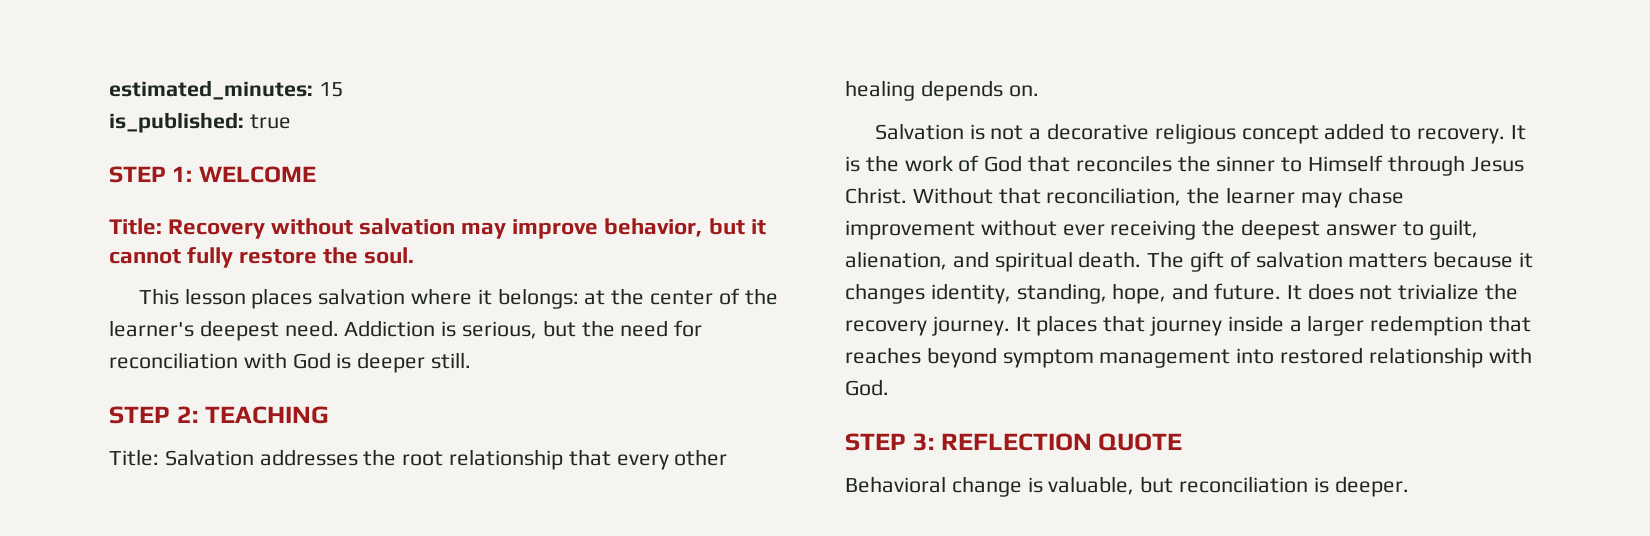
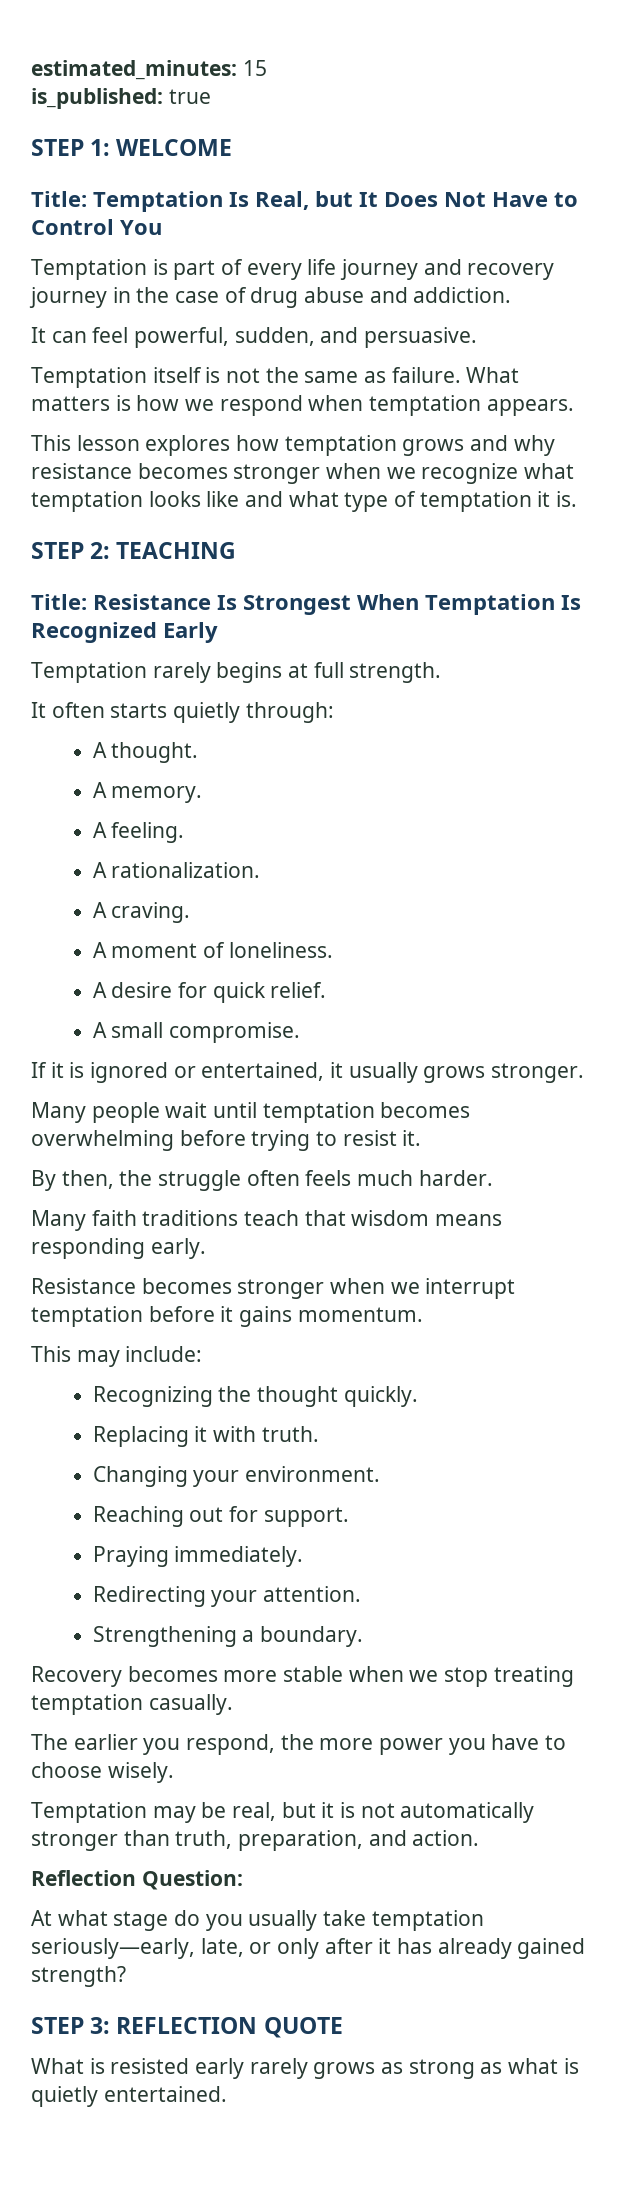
[168,218,766,239] [109,247,415,268] [138,288,778,309] [109,320,703,341] [109,352,472,373] [109,406,329,424] [109,449,728,470] [845,80,1039,101] [874,123,1526,144] [845,155,1524,176] [845,187,1404,208] [845,219,1479,240] [845,251,1534,272] [845,283,1519,304] [845,315,1532,336] [845,347,1532,368] [845,379,889,396] [845,433,1183,451] [845,476,1409,497] Recovery without salvation may improve behavior, but it cannot fully restore the soul. // This lesson places salvation where it belongs: at the center of the learner's deepest need. Addiction is serious, but the need for reconciliation with God is deeper still. // STEP 2: TEACHING // Title: Salvation addresses the root relationship that every other healing depends on. // Salvation is not a decorative religious concept added to recovery. It is the work of God that reconciles the sinner to Himself through Jesus Christ. Without that reconciliation, the learner may chase improvement without ever receiving the deepest answer to guilt, alienation, and spiritual death. The gift of salvation matters because it changes identity, standing, hope, and future. It does not trivialize the recovery journey. It places that journey inside a larger redemption that reaches beyond symptom management into restored relationship with God. // STEP 3: REFLECTION QUOTE // Behavioral change is valuable, but reconciliation is deeper. -> [93,191,578,212] [31,219,162,235] [31,259,555,280] [29,287,512,308] [31,327,478,348] [31,367,520,388] [31,395,574,416] [31,435,555,456] [31,463,575,484] [31,491,578,512] [31,542,237,559] [31,594,581,615] [31,622,218,643] [31,662,442,683] [31,702,334,723] [92,742,199,763] [92,782,203,803] [92,822,185,843] [92,862,261,878] [92,902,191,923] [92,942,333,958] [92,982,327,1003] [92,1022,301,1043] [31,1062,585,1083] [31,1102,471,1123] [31,1130,422,1151] [31,1170,493,1191] [31,1210,503,1231] [31,1238,206,1259] [31,1278,516,1299] [31,1306,423,1327] [31,1346,203,1367] [92,1386,418,1407] [92,1426,319,1447] [92,1466,381,1487] [92,1506,349,1527] [92,1546,304,1567] [92,1586,362,1607] [92,1626,364,1647] [31,1666,574,1687] [31,1694,233,1715] [31,1734,567,1755] [31,1762,174,1783] [31,1802,535,1823] [31,1830,480,1851] [31,1870,243,1890] [31,1910,484,1931] [31,1938,586,1959] [31,1966,126,1987] [31,2017,343,2038] [31,2058,579,2079] [31,2086,227,2107] Temptation Is Real, but It Does Not Have to Control You // Temptation is part of every life journey and recovery journey in the case of drug abuse and addiction. // It can feel powerful, sudden, and persuasive. // Temptation itself is not the same as failure. What matters is how we respond when temptation appears. // This lesson explores how temptation grows and why resistance becomes stronger when we recognize what temptation looks like and what type of temptation it is. // STEP 2: TEACHING // Title: Resistance Is Strongest When Temptation Is Recognized Early // Temptation rarely begins at full strength. // It often starts quietly through: // A thought. // A memory. // A feeling. // A rationalization. // A craving. // A moment of loneliness. // A desire for quick relief. // A small compromise. // If it is ignored or entertained, it usually grows stronger. // Many people wait until temptation becomes overwhelming before trying to resist it. // By then, the struggle often feels much harder. // Many faith traditions teach that wisdom means responding early. // Resistance becomes stronger when we interrupt temptation before it gains momentum. // This may include: // Recognizing the thought quickly. // Replacing it with truth. // Changing your environment. // Reaching out for support. // Praying immediately. // Redirecting your attention. // Strengthening a boundary. // Recovery becomes more stable when we stop treating temptation casually. // The earlier you respond, the more power you have to choose wisely. // Temptation may be real, but it is not automatically stronger than truth, preparation, and action. // Reflection Question: // At what stage do you usually take temptation seriously—early, late, or only after it has already gained strength? // STEP 3: REFLECTION QUOTE // What is resisted early rarely grows as strong as what is quietly entertained.

